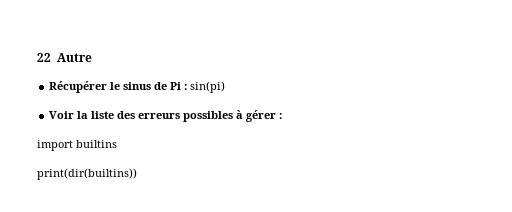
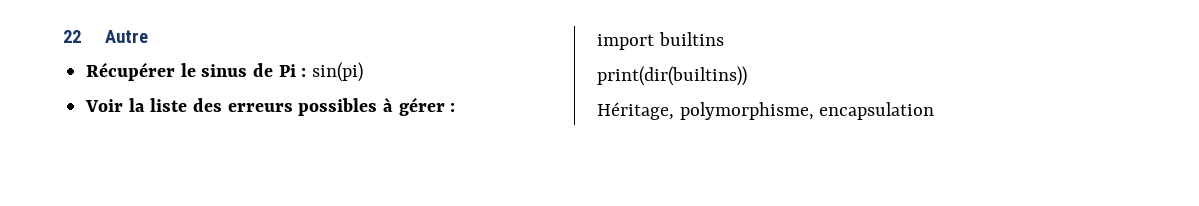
(137, 174) none -> [597,102,935,120] // Héritage, polymorphisme, encapsulation

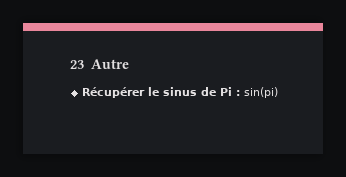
[63,30,81,43] 22 -> [70,60,84,69] 23
[85,97,456,116] [597,32,724,50] [597,66,747,86] [597,102,935,120] // Voir la liste des erreurs possibles à gérer : // import builtins // print(dir(builtins)) // Héritage, polymorphisme, encapsulation -> (279, 92) none

